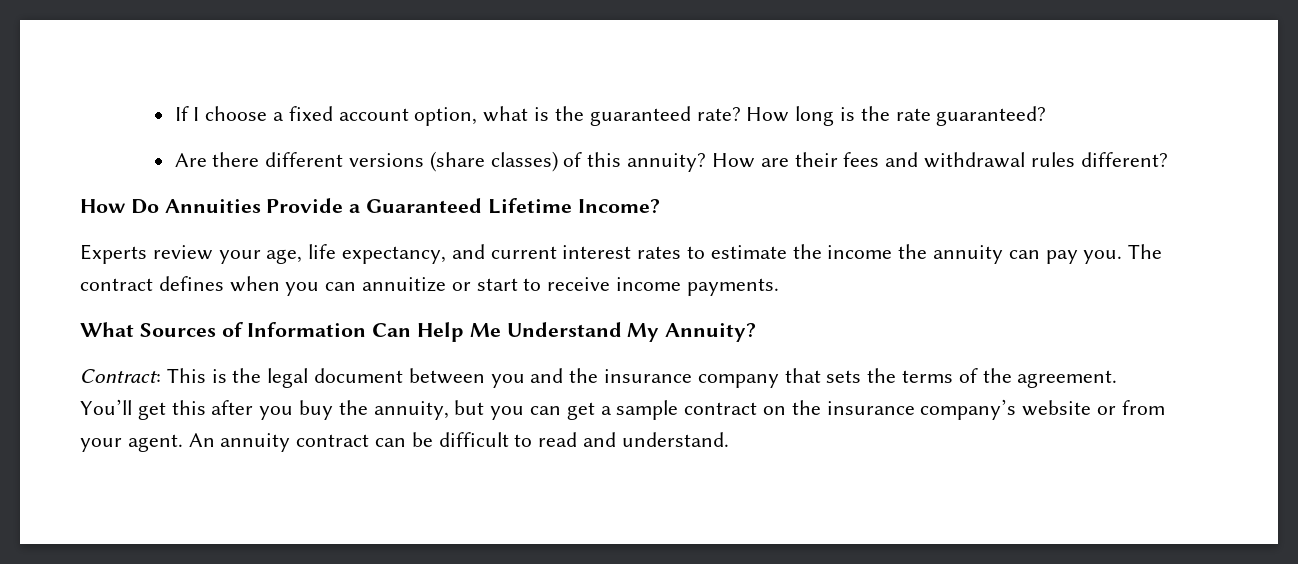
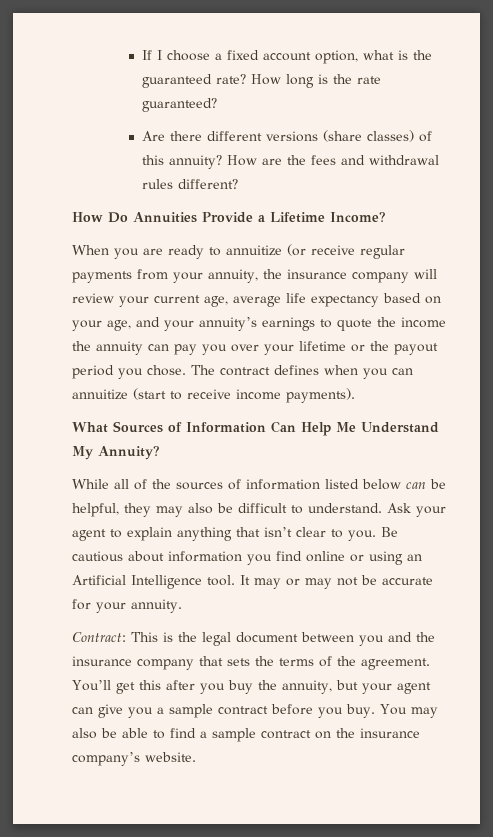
[794,152,838,167] their -> [287,155,307,165] the
[366,198,483,213] Guaranteed -> (265, 218) none
[80,244,787,264] Experts review your age, life expectancy, and current interest rates to estimate -> [72,244,405,259] [72,269,437,283] [72,293,441,307] [72,317,372,331] When you are ready to annuitize (or receive regular payments from your annuity, the insurance company will review your current age, average life expectancy based on your age, and your annuity’s earnings to quote
[1083,250,1123,264] you. -> [202,341,438,355] [72,365,186,379] you over your lifetime or the payout period you chose.
[451,278,518,291] or start -> [133,388,166,400] (start
[686,278,779,296] payments. -> [286,388,355,403] payments).
(757, 332) none -> [72,479,446,490] [72,503,446,517] [72,527,398,541] [72,551,422,565] [72,575,433,589] [72,599,182,613] // While all of the sources of information listed below can be helpful, they may also be difficult to understand. Ask your agent to explain anything that isn’t clear to you. Be cautious about information you find online or using an Artificial Intelligence tool. It may or may not be accurate for your annuity.
[490,402,595,420] you can get -> [361,682,431,694] [72,704,438,718] [72,728,196,739] your agent can give you a sample contract before you buy. You may also be able to find
[1022,400,1165,416] [80,432,729,452] website or from your agent. An annuity contract can be difficult to read and understand. -> [145,752,196,762] website.

